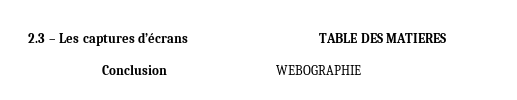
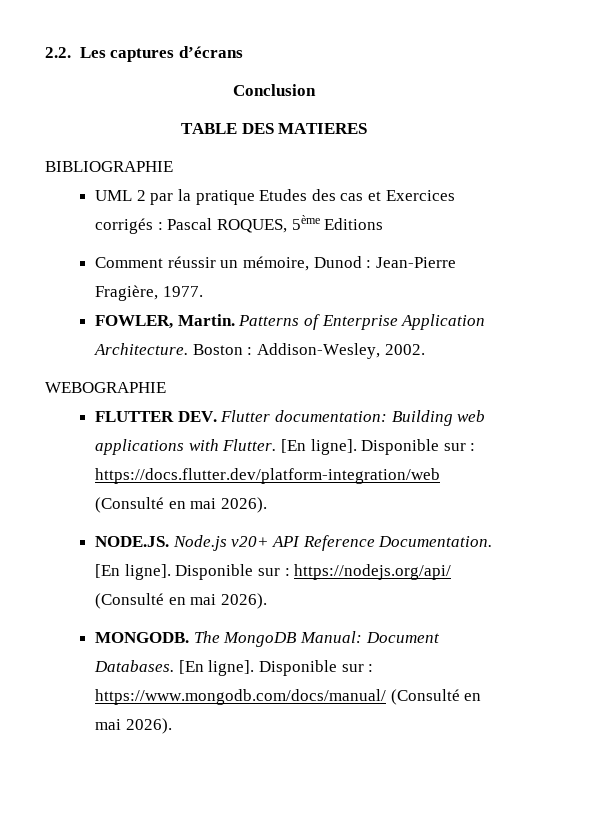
[28,33,56,43] 2.3 – -> [45,47,71,58] 2.2.
[276,65,361,75] WEBOGRAPHIE -> [45,161,173,172] [95,189,455,205] [95,215,384,234] [95,256,456,271] [95,285,203,301] [95,314,486,330] [94,343,425,359] [45,382,166,393] [95,410,486,426] [95,439,476,455] [95,468,441,484] [95,497,267,513] [95,535,493,551] [95,564,452,580] [95,593,267,609] [95,631,440,647] [94,660,374,676] [95,689,482,705] [95,718,172,734] BIBLIOGRAPHIE // UML 2 par la pratique Etudes des cas et Exercices corrigés : Pascal ROQUES, 5ème Editions // Comment réussir un mémoire, Dunod : Jean-Pierre Fragière, 1977. // FOWLER, Martin. Patterns of Enterprise Application Architecture. Boston : Addison-Wesley, 2002. // WEBOGRAPHIE // FLUTTER DEV. Flutter documentation: Building web applications with Flutter. [En ligne]. Disponible sur : https://docs.flutter.dev/platform-integration/web (Consulté en mai 2026). // NODE.JS. Node.js v20+ API Reference Documentation. [En ligne]. Disponible sur : https://nodejs.org/api/ (Consulté en mai 2026). // MONGODB. The MongoDB Manual: Document Databases. [En ligne]. Disponible sur : https://www.mongodb.com/docs/manual/ (Consulté en mai 2026).

